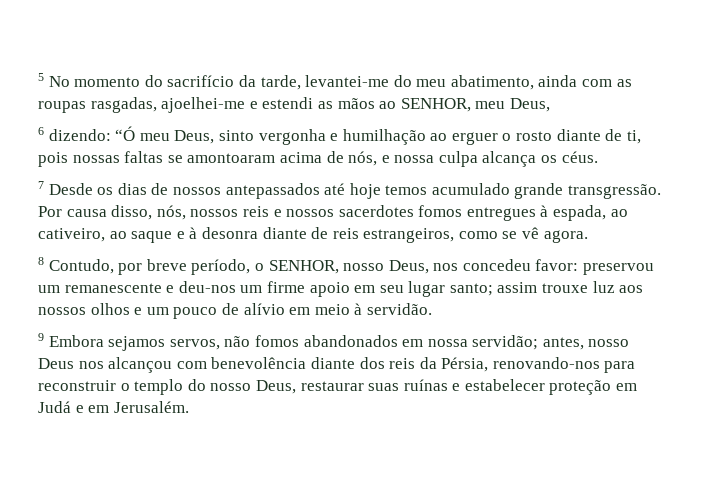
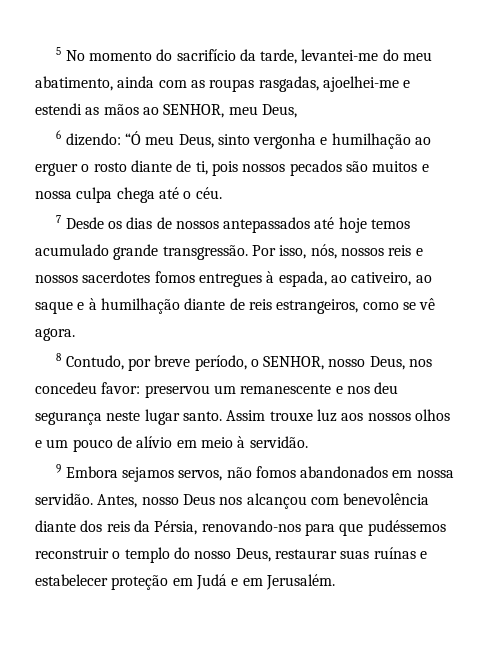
[72,151,598,167] nossas faltas se amontoaram acima de nós, e nossa culpa alcança os céus. -> [242,160,429,176] [35,187,222,203] nossos pecados são muitos e nossa culpa chega até o céu.
[66,205,153,220] causa disso, -> [279,245,307,259] isso,
[201,227,258,239] desonra -> [100,298,180,314] humilhação
[178,281,538,297] deu-nos um firme apoio em seu lugar santo; assim -> [346,382,399,394] [35,409,266,425] nos deu segurança neste lugar santo. Assim
[472,335,584,350] servidão; antes, -> [35,493,138,508] servidão. Antes,
(636, 367) none -> [339,520,446,536] que pudéssemos

